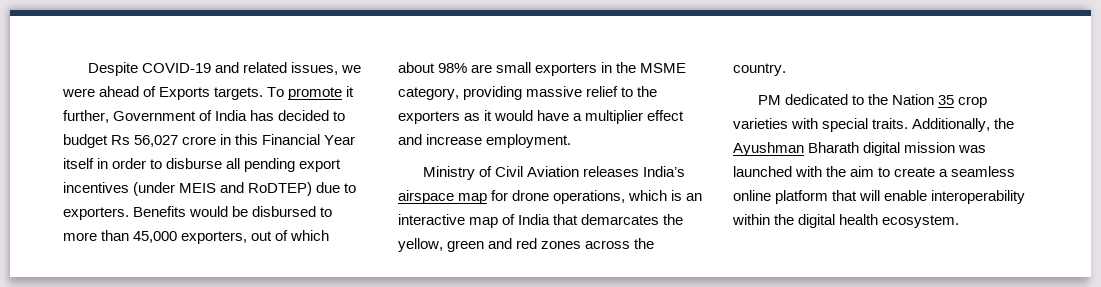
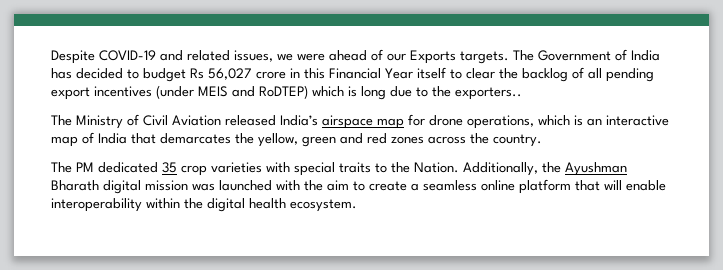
(157, 91) none -> [387,53,406,61] our
[267,86,355,100] [63,110,109,123] To promote it further, -> [513,50,534,61] The
[97,158,223,169] in order to disburse -> [450,67,584,82] to clear the backlog of
[316,182,357,193] [63,206,333,220] [63,230,330,244] [398,62,687,76] [398,86,658,100] [398,110,685,124] [398,134,572,148] due to exporters. Benefits would be disbursed to more than 45,000 exporters, out of which about 98% are small exporters in the MSME category, providing massive relief to the exporters as it would have a multiplier effect and increase employment. // -> [312,86,522,100] [51,115,72,126] which is long due to the exporters.. // The
[583,166,640,177] releases -> [225,115,276,126] released
(786, 69) none -> [51,162,72,173] The
[851,94,935,105] to the Nation -> (158, 167) none
[872,118,909,129] traits. -> [339,162,459,173] traits to the Nation.

